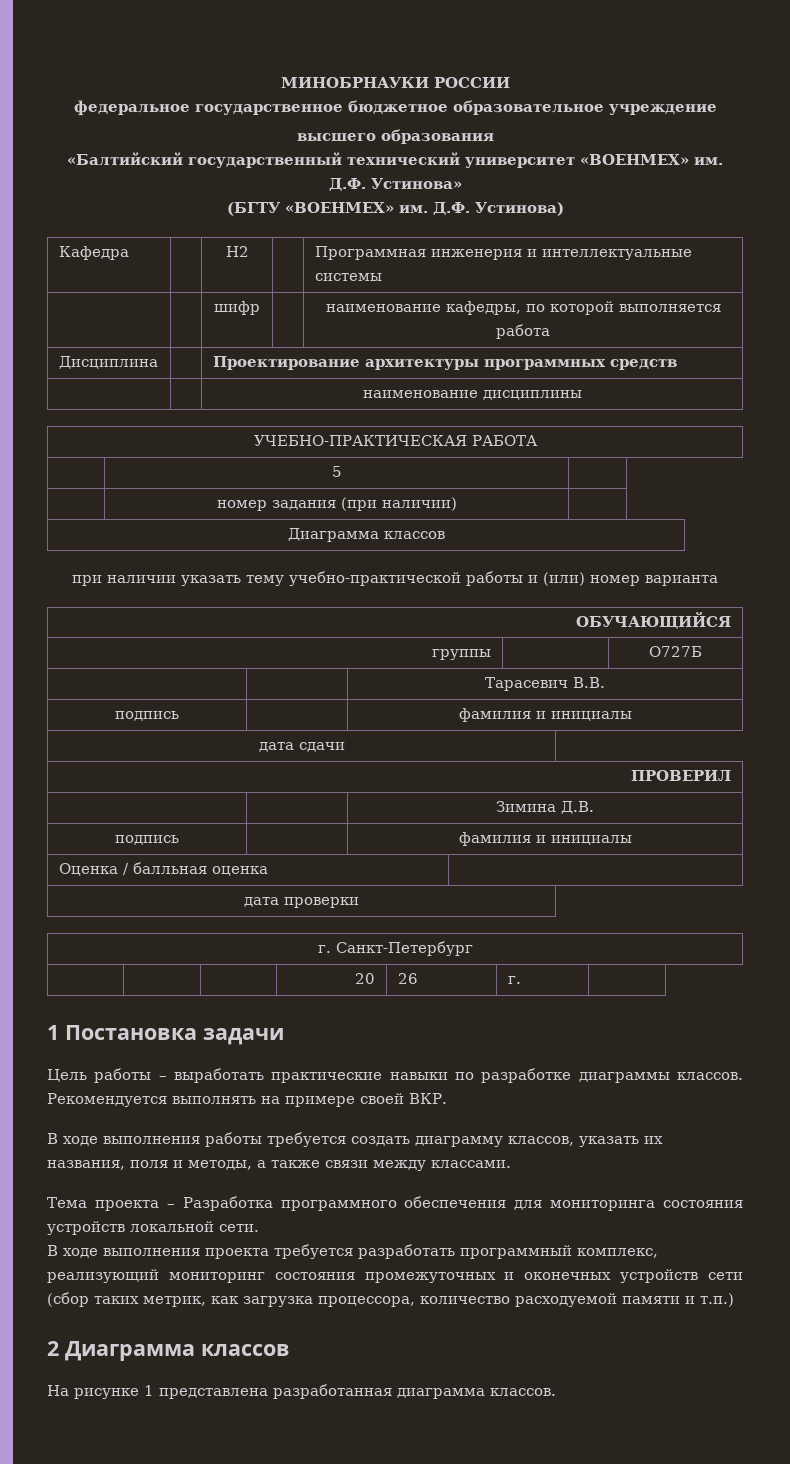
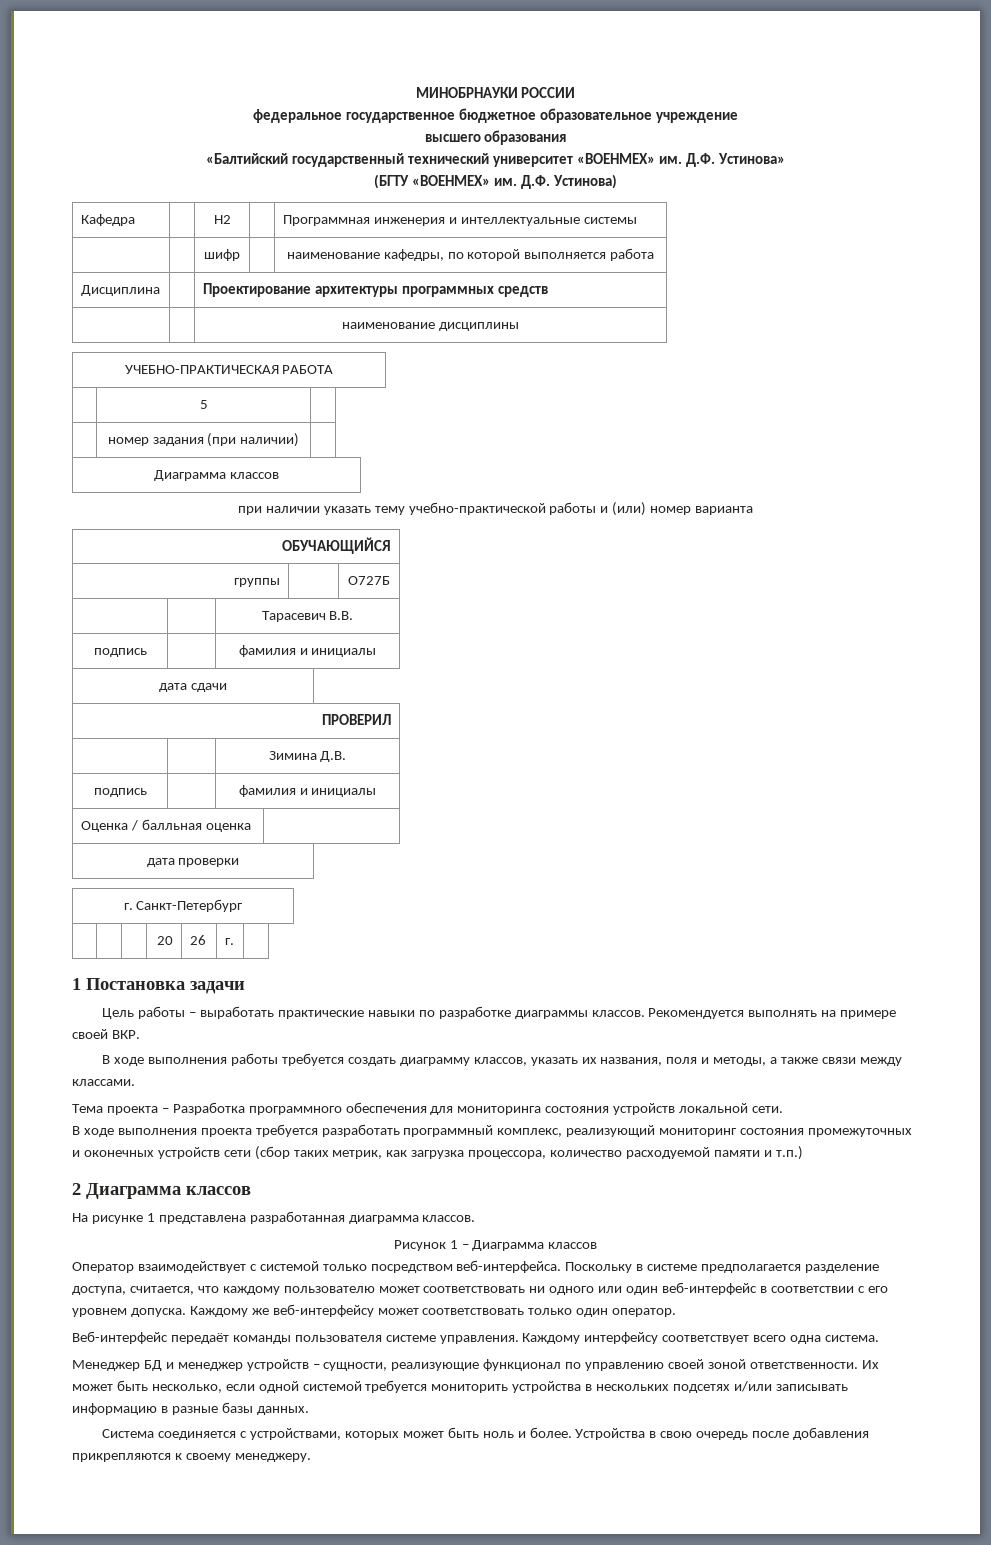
(556, 1392) none -> [393,1240,598,1251] [72,1260,880,1273] [72,1282,888,1295] [72,1304,677,1317] [72,1331,880,1344] [72,1359,879,1371] [72,1380,848,1393] [72,1402,309,1415] [102,1427,870,1440] [72,1453,311,1462] // Рисунок 1 – Диаграмма классов // Оператор взаимодействует с системой только посредством веб-интерфейса. Поскольку в системе предполагается разделение доступа, считается, что каждому пользователю может соответствовать ни одного или один веб-интерфейс в соответствии с его уровнем допуска. Каждому же веб-интерфейсу может соответствовать только один оператор. // Веб-интерфейс передаёт команды пользователя системе управления. Каждому интерфейсу соответствует всего одна система. // Менеджер БД и менеджер устройств – сущности, реализующие функционал по управлению своей зоной ответственности. Их может быть несколько, если одной системой требуется мониторить устройства в нескольких подсетях и/или записывать информацию в разные базы данных. // Система соединяется с устройствами, которых может быть ноль и более. Устройства в свою очередь после добавления прикрепляются к своему менеджеру.

